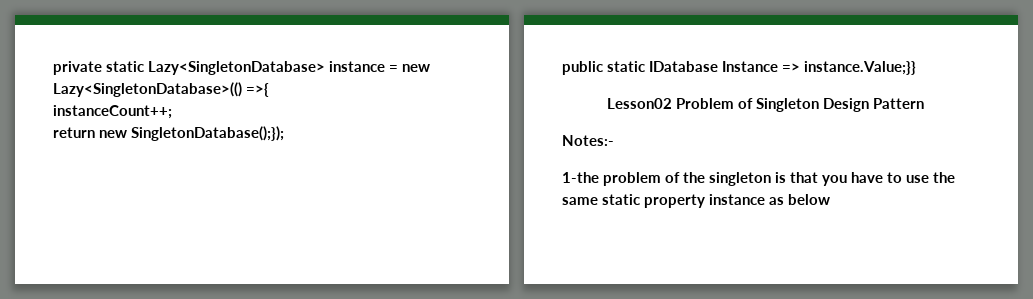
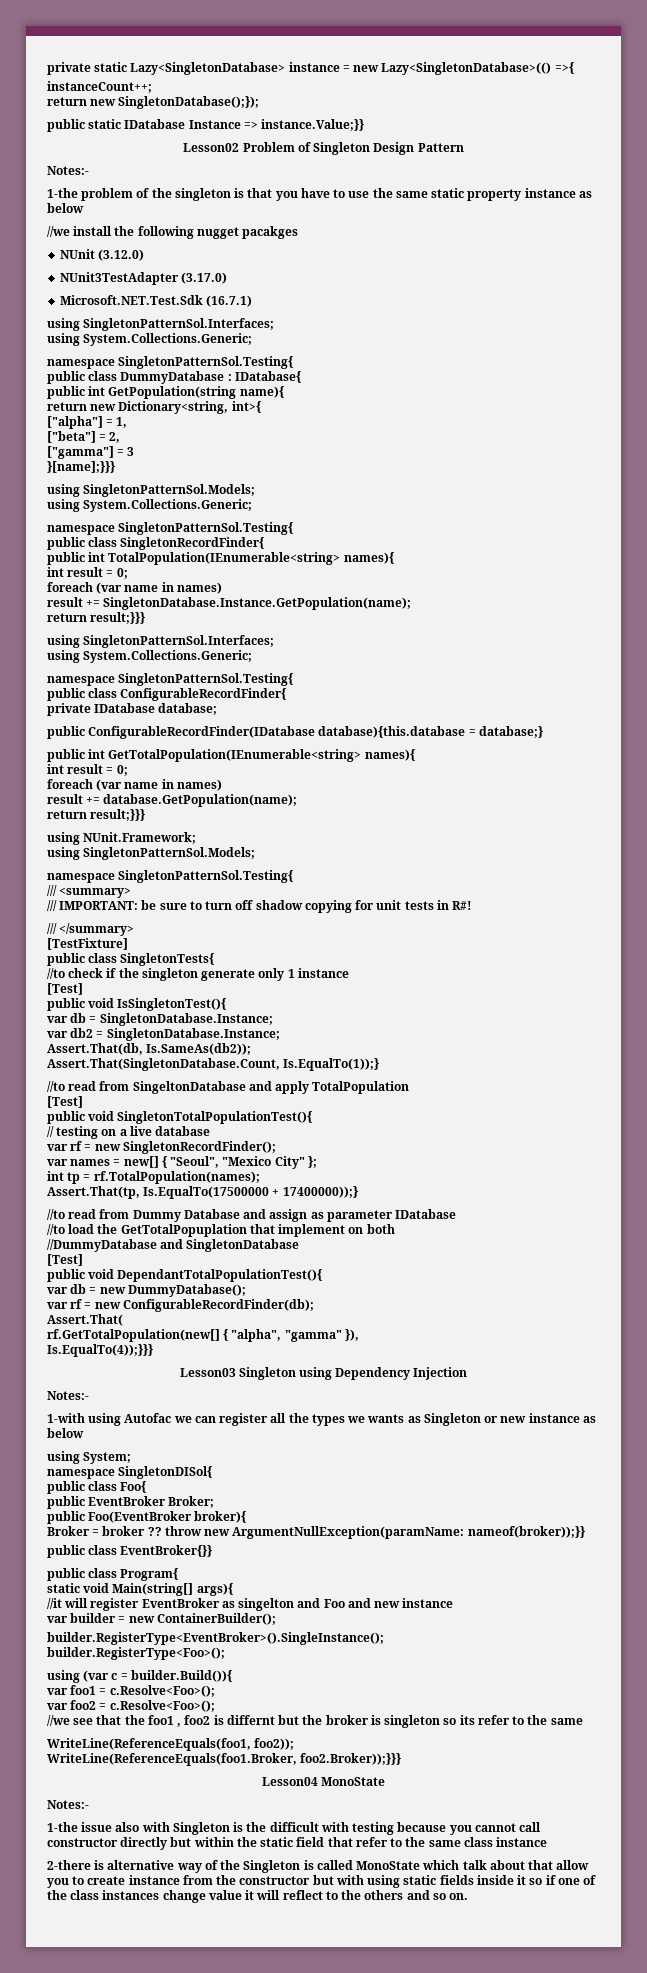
(830, 199) none -> [47,226,299,239] [60,249,145,261] [60,272,228,285] [60,295,253,307] [47,318,275,331] [47,333,253,346] [47,356,294,369] [47,371,301,384] [47,386,284,399] [47,401,261,414] [47,416,128,429] [47,431,121,443] [47,446,135,459] [47,461,115,473] [47,484,256,497] [47,499,253,512] [47,522,294,535] [47,537,265,550] [47,552,394,565] [47,567,128,579] [47,582,222,594] [47,597,412,610] [47,612,146,624] [47,635,275,648] [47,650,253,663] [47,673,294,686] [47,688,287,701] [47,703,218,716] [47,726,543,739] [47,749,415,762] [47,764,128,776] [47,779,222,791] [47,794,298,807] [47,809,146,821] [47,832,197,845] [47,847,256,860] [47,870,294,883] [47,885,132,898] [47,900,473,913] [47,923,135,936] [47,938,128,950] [47,953,215,966] [47,968,349,981] [47,983,83,995] [47,998,227,1011] [47,1013,273,1026] [47,1028,280,1041] [47,1043,252,1055] [47,1058,380,1071] [47,1081,410,1094] [47,1096,83,1108] [47,1111,313,1124] [47,1126,211,1139] [47,1141,276,1154] [47,1156,317,1169] [47,1171,260,1184] [47,1186,358,1199] [47,1209,457,1222] [47,1224,395,1237] [47,1239,300,1252] [47,1254,83,1266] [47,1269,323,1282] [47,1284,246,1297] [47,1299,314,1312] [47,1314,123,1326] [47,1329,359,1342] [47,1344,153,1357] [179,1367,468,1380] [47,1391,89,1400] [47,1413,596,1426] [47,1428,84,1438] [47,1451,132,1464] [47,1466,213,1479] [47,1481,147,1494] [47,1496,215,1509] [47,1511,247,1524] [47,1526,585,1539] [47,1545,213,1558] [47,1568,179,1581] [47,1583,233,1596] [47,1598,454,1611] [47,1613,276,1625] [47,1632,384,1645] [47,1647,225,1660] [47,1670,232,1683] [47,1685,215,1697] [47,1700,215,1712] [47,1715,583,1728] [47,1738,295,1751] [47,1753,402,1766] [261,1777,386,1786] [47,1800,89,1809] [47,1822,542,1835] [47,1837,548,1850] [47,1860,590,1873] [47,1875,597,1888] [47,1890,469,1903] // //we install the following nugget pacakges // NUnit (3.12.0) // NUnit3TestAdapter (3.17.0) // Microsoft.NET.Test.Sdk (16.7.1) // using SingletonPatternSol.Interfaces; // using System.Collections.Generic; // namespace SingletonPatternSol.Testing{ // public class DummyDatabase : IDatabase{ // public int GetPopulation(string name){ // return new Dictionary<string, int>{ // ["alpha"] = 1, // ["beta"] = 2, // ["gamma"] = 3 // }[name];}}} // using SingletonPatternSol.Models; // using System.Collections.Generic; // namespace SingletonPatternSol.Testing{ // public class SingletonRecordFinder{ // public int TotalPopulation(IEnumerable<string> names){ // int result = 0; // foreach (var name in names) // result += SingletonDatabase.Instance.GetPopulation(name); // return result;}}} // using SingletonPatternSol.Interfaces; // using System.Collections.Generic; // namespace SingletonPatternSol.Testing{ // public class ConfigurableRecordFinder{ // private IDatabase database; // public ConfigurableRecordFinder(IDatabase database){this.database = database;} // public int GetTotalPopulation(IEnumerable<string> names){ // int result = 0; // foreach (var name in names) // result += database.GetPopulation(name); // return result;}}} // using NUnit.Framework; // using SingletonPatternSol.Models; // namespace SingletonPatternSol.Testing{ // /// <summary> // /// IMPORTANT: be sure to turn off shadow copying for unit tests in R#! // /// </summary> // [TestFixture] // public class SingletonTests{ // //to check if the singleton generate only 1 instance // [Test] // public void IsSingletonTest(){ // var db = SingletonDatabase.Instance; // var db2 = SingletonDatabase.Instance; // Assert.That(db, Is.SameAs(db2)); // Assert.That(SingletonDatabase.Count, Is.EqualTo(1));} // //to read from SingeltonDatabase and apply TotalPopulation // [Test] // public void SingletonTotalPopulationTest(){ // // testing on a live database // var rf = new SingletonRecordFinder(); // var names = new[] { "Seoul", "Mexico City" }; // int tp = rf.TotalPopulation(names); // Assert.That(tp, Is.EqualTo(17500000 + 17400000));} // //to read from Dummy Database and assign as parameter IDatabase // //to load the GetTotalPopuplation that implement on both // //DummyDatabase and SingletonDatabase // [Test] // public void DependantTotalPopulationTest(){ // var db = new DummyDatabase(); // var rf = new ConfigurableRecordFinder(db); // Assert.That( // rf.GetTotalPopulation(new[] { "alpha", "gamma" }), // Is.EqualTo(4));}}} // Lesson03 Singleton using Dependency Injection // Notes:- // 1-with using Autofac we can register all the types we wants as Singleton or new instance as below // using System; // namespace SingletonDISol{ // public class Foo{ // public EventBroker Broker; // public Foo(EventBroker broker){ // Broker = broker ?? throw new ArgumentNullException(paramName: nameof(broker));}} // public class EventBroker{}} // public class Program{ // static void Main(string[] args){ // //it will register EventBroker as singelton and Foo and new instance // var builder = new ContainerBuilder(); // builder.RegisterType<EventBroker>().SingleInstance(); // builder.RegisterType<Foo>(); // using (var c = builder.Build()){ // var foo1 = c.Resolve<Foo>(); // var foo2 = c.Resolve<Foo>(); // //we see that the foo1 , foo2 is differnt but the broker is singleton so its refer to the same // WriteLine(ReferenceEquals(foo1, foo2)); // WriteLine(ReferenceEquals(foo1.Broker, foo2.Broker));}}} // Lesson04 MonoState // Notes:- // 1-the issue also with Singleton is the difficult with testing because you cannot call constructor directly but within the static field that refer to the same class instance // 2-there is alternative way of the Singleton is called MonoState which talk about that allow you to create instance from the constructor but with using static fields inside it so if one of the class instances change value it will reflect to the others and so on.

